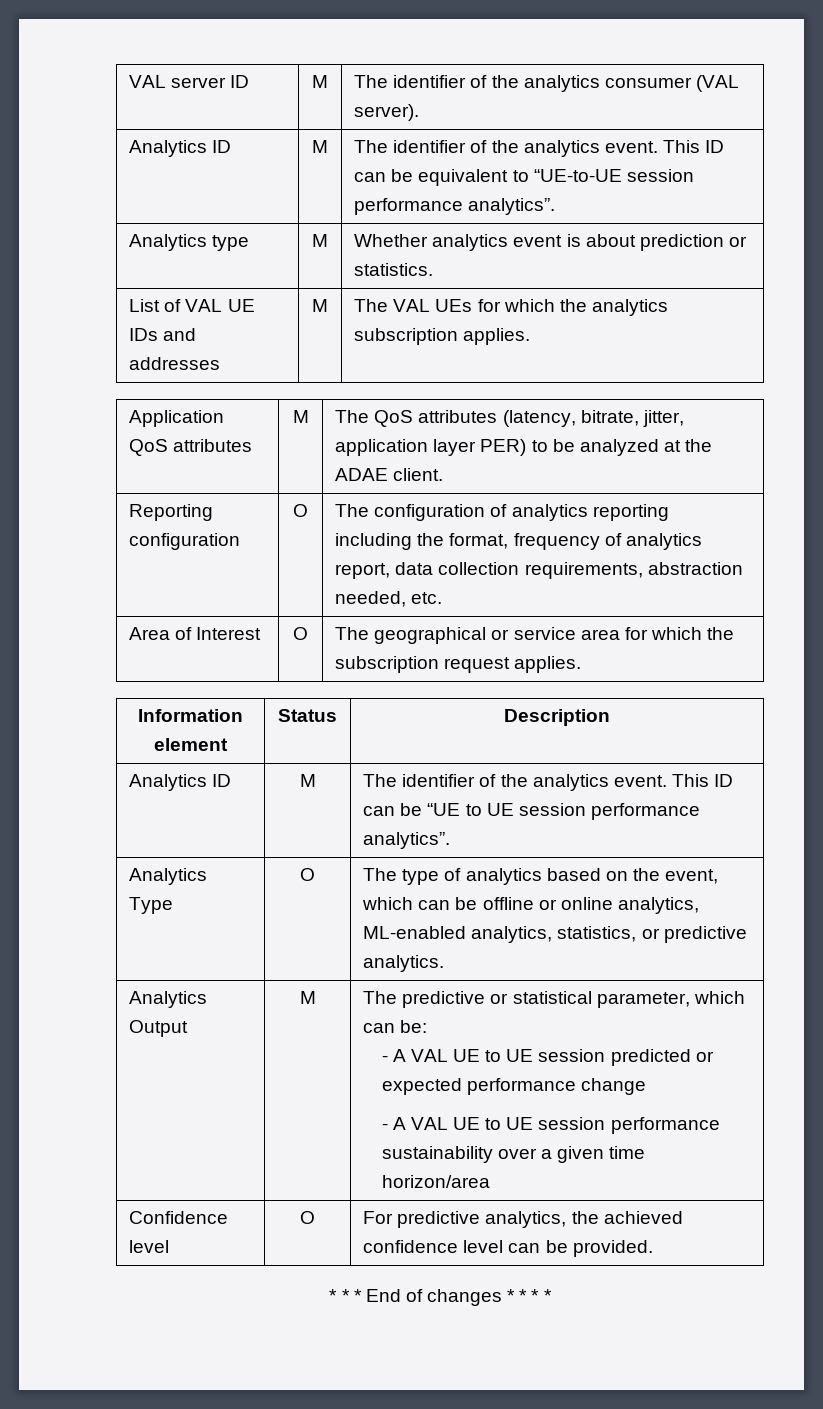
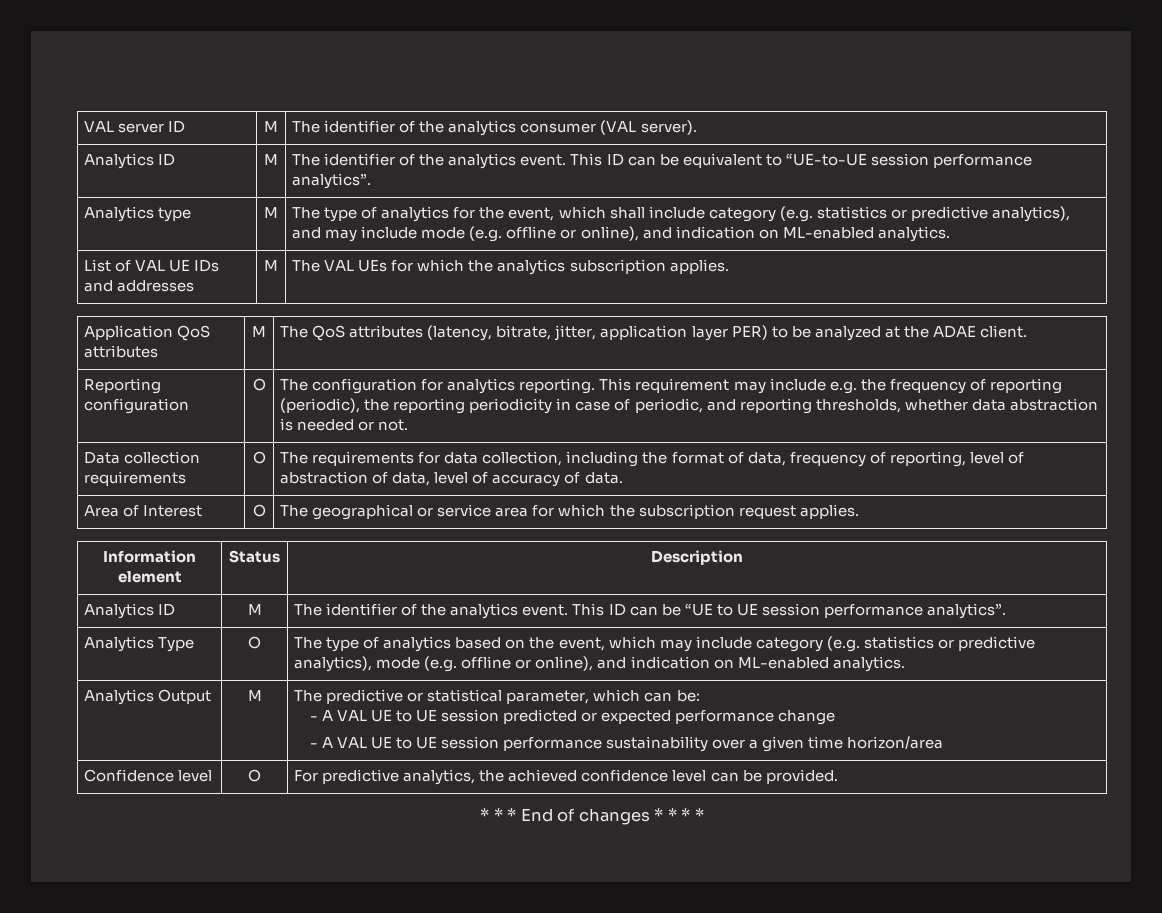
[354,234,748,251] [354,263,434,276] Whether analytics event is about prediction or statistics. -> [292,206,1070,222] [292,226,950,242] The type of analytics for the event, which shall include category (e.g. statistics or predictive analytics), and may include mode (e.g. offline or online), and indication on ML-enabled analytics.
[490,504,669,521] [335,533,702,550] [335,562,743,579] [335,591,443,607] of analytics reporting including the format, frequency of analytics report, data collection requirements, abstraction needed, etc. -> [421,378,1062,394] [280,398,1098,414] [280,418,409,431] [84,451,201,464] [84,471,187,486] [252,451,266,464] [280,451,1024,467] [280,471,623,487] for analytics reporting. This requirement may include e.g. the frequency of reporting (periodic), the reporting periodicity in case of periodic, and reporting thresholds, whether data abstraction is needed or not. // Data collection requirements | O | The requirements for data collection, including the format of data, frequency of reporting, level of abstraction of data, level of accuracy of data.
[418,897,700,914] [363,926,747,943] can be offline or online analytics, ML-enabled analytics, statistics, or predictive -> [659,636,1035,652] [294,656,829,672] may include category (e.g. statistics or predictive analytics), mode (e.g. offline or online), and indication on ML-enabled

